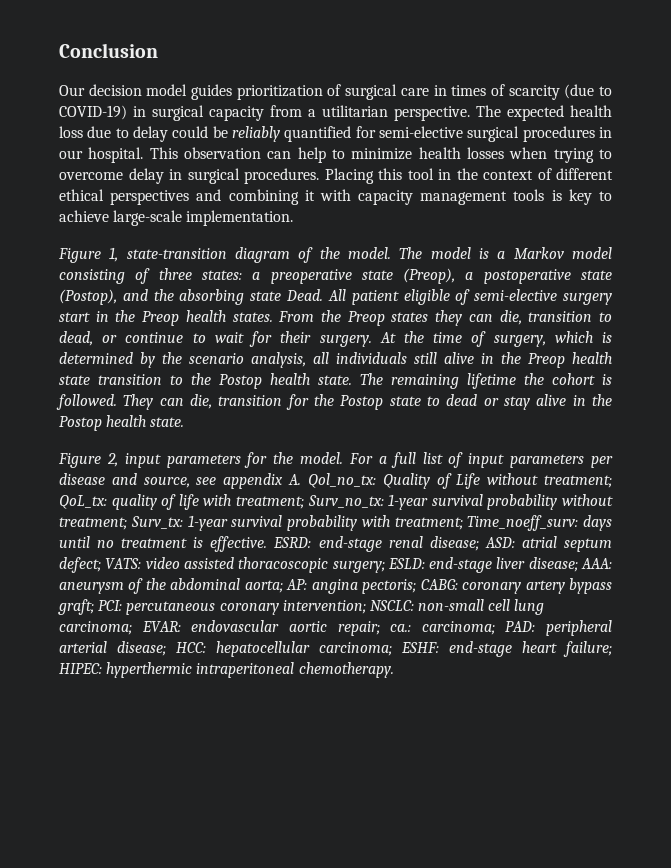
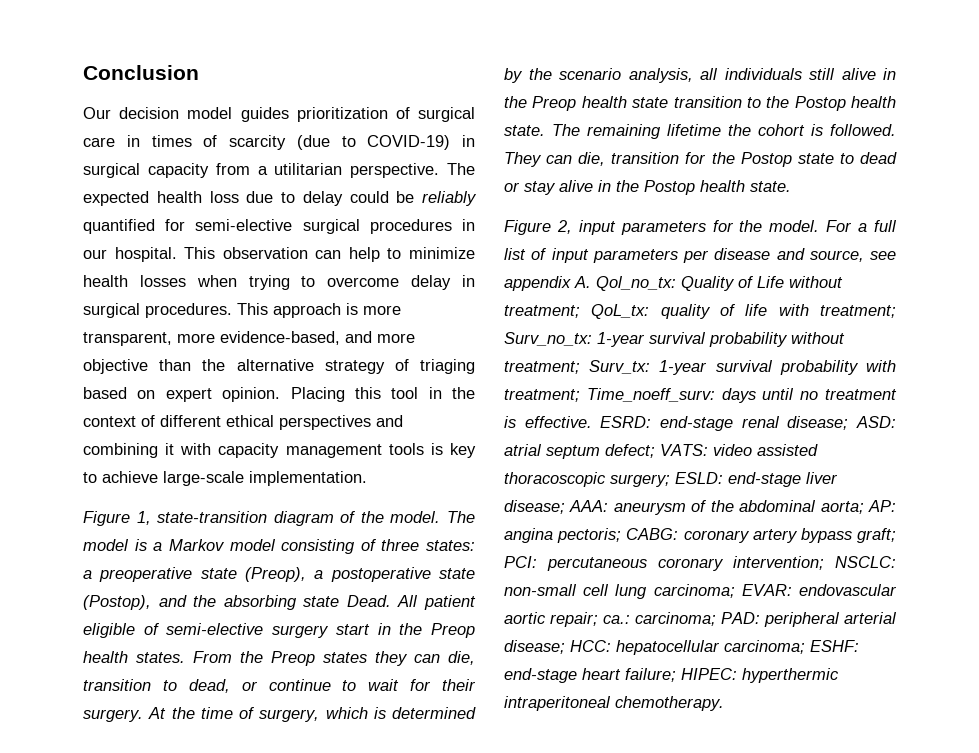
(319, 176) none -> [237,303,401,318] [83,331,415,346] [83,359,475,374] [83,387,281,402] This approach is more transparent, more evidence-based, and more objective than the alternative strategy of triaging based on expert opinion.

